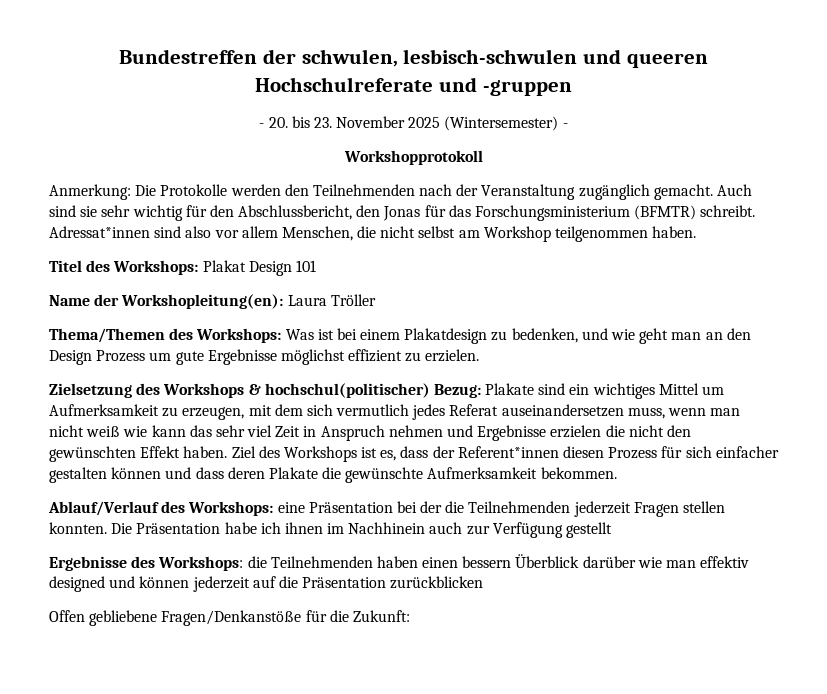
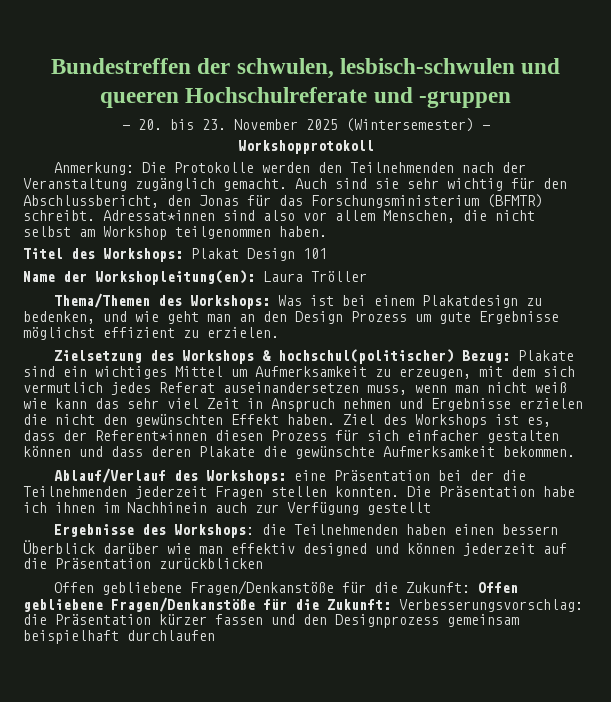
(410, 616) none -> [477,582,518,593] [23,597,583,612] [23,614,519,628] [23,630,215,644] Offen gebliebene Fragen/Denkanstöße für die Zukunft: Verbesserungsvorschlag: die Präsentation kürzer fassen und den Designprozess gemeinsam beispielhaft durchlaufen

